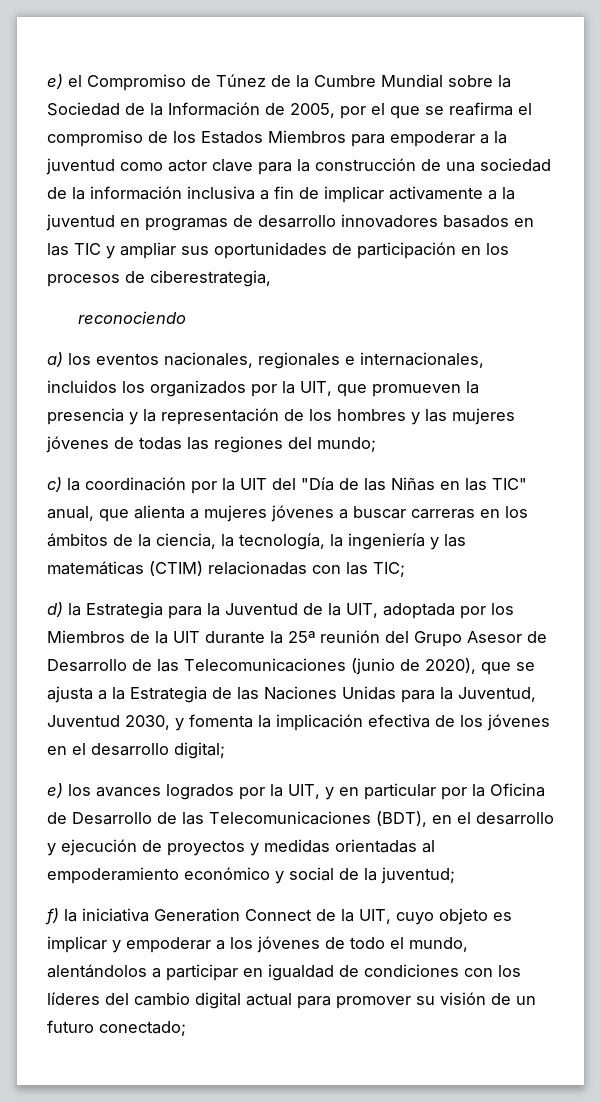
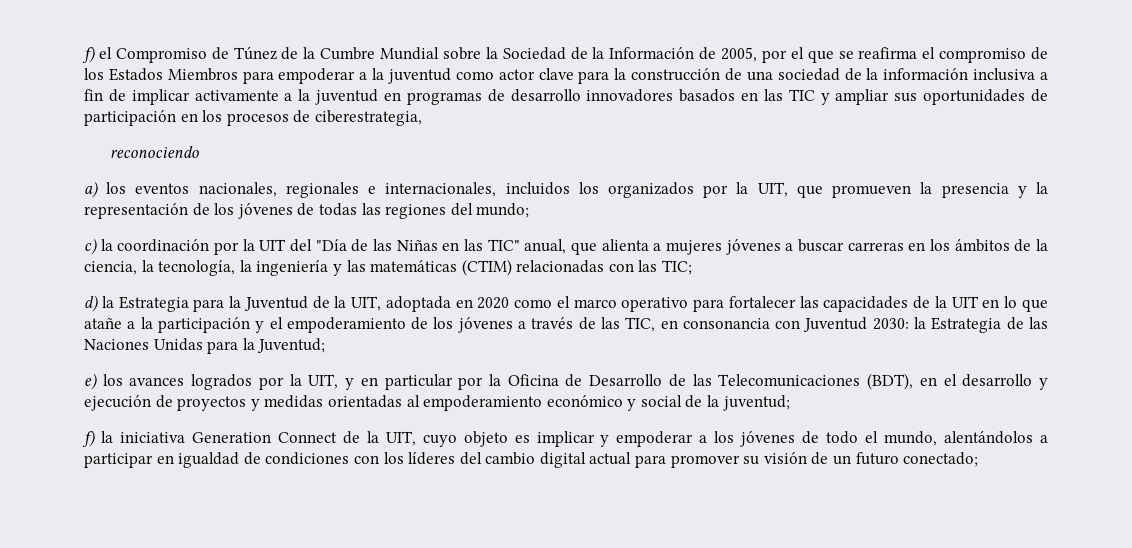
[47,74,63,89] e) -> [82,46,95,63] f)
[337,408,515,425] hombres y las mujeres -> (235, 209) none
[460,603,514,619] [47,630,547,647] [47,658,535,675] [47,686,107,703] por los Miembros de la UIT durante la 25ª reunión del Grupo Asesor de Desarrollo de las Telecomunicaciones (junio de 2020), que se ajusta a -> [455,296,1048,312] [84,317,909,333] en 2020 como el marco operativo para fortalecer las capacidades de la UIT en lo que atañe a la participación y el empoderamiento de los jóvenes a través de las TIC, en consonancia con Juventud 2030:
[458,687,536,702] [47,714,550,731] [47,742,225,759] Juventud, Juventud 2030, y fomenta la implicación efectiva de los jóvenes en el desarrollo digital; -> [257,338,326,353] Juventud;

